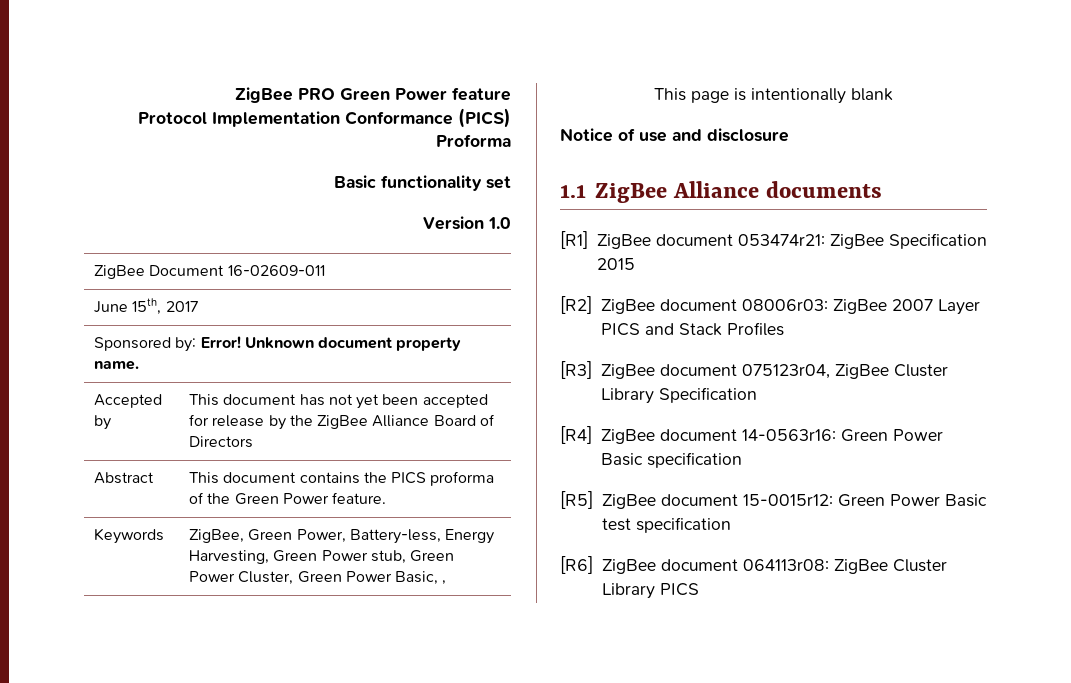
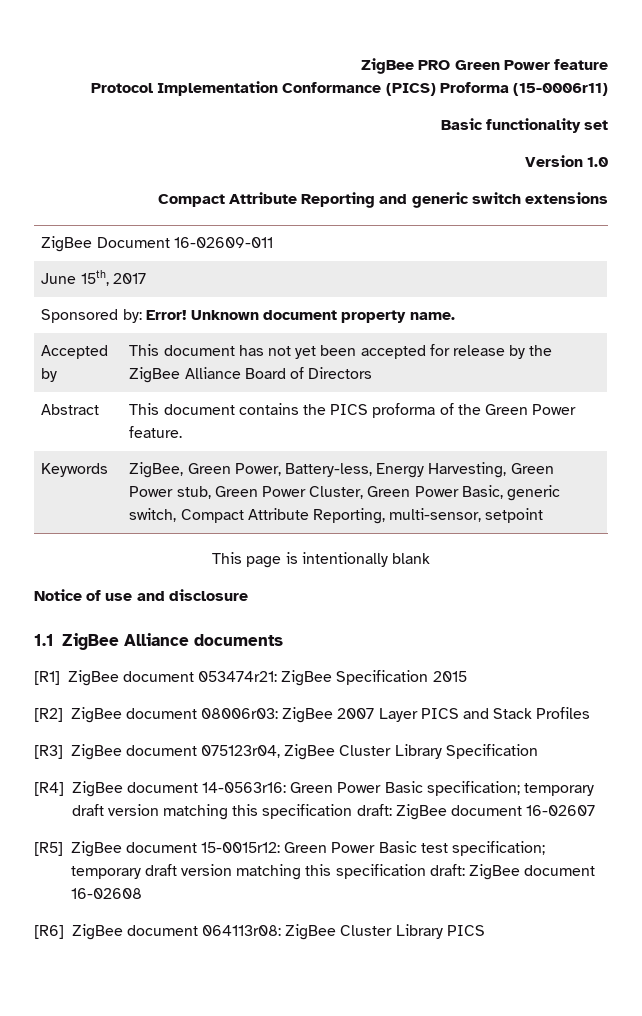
(511, 140) none -> [513,83,608,96] (15-0006r11)
(511, 223) none -> [157,192,608,208] // Compact Attribute Reporting and generic switch extensions
[442,580,447,585] , -> [506,485,560,501] [129,508,544,524] generic switch, Compact Attribute Reporting, multi-sensor, setpoint
[646,452,742,468] specification -> [426,781,595,796] [71,804,596,820] specification; temporary draft version matching this specification draft: ZigBee document 16-02607
[635,517,731,533] specification -> [452,841,546,856] [70,864,596,880] [70,888,142,899] specification; temporary draft version matching this specification draft: ZigBee document 16-02608

